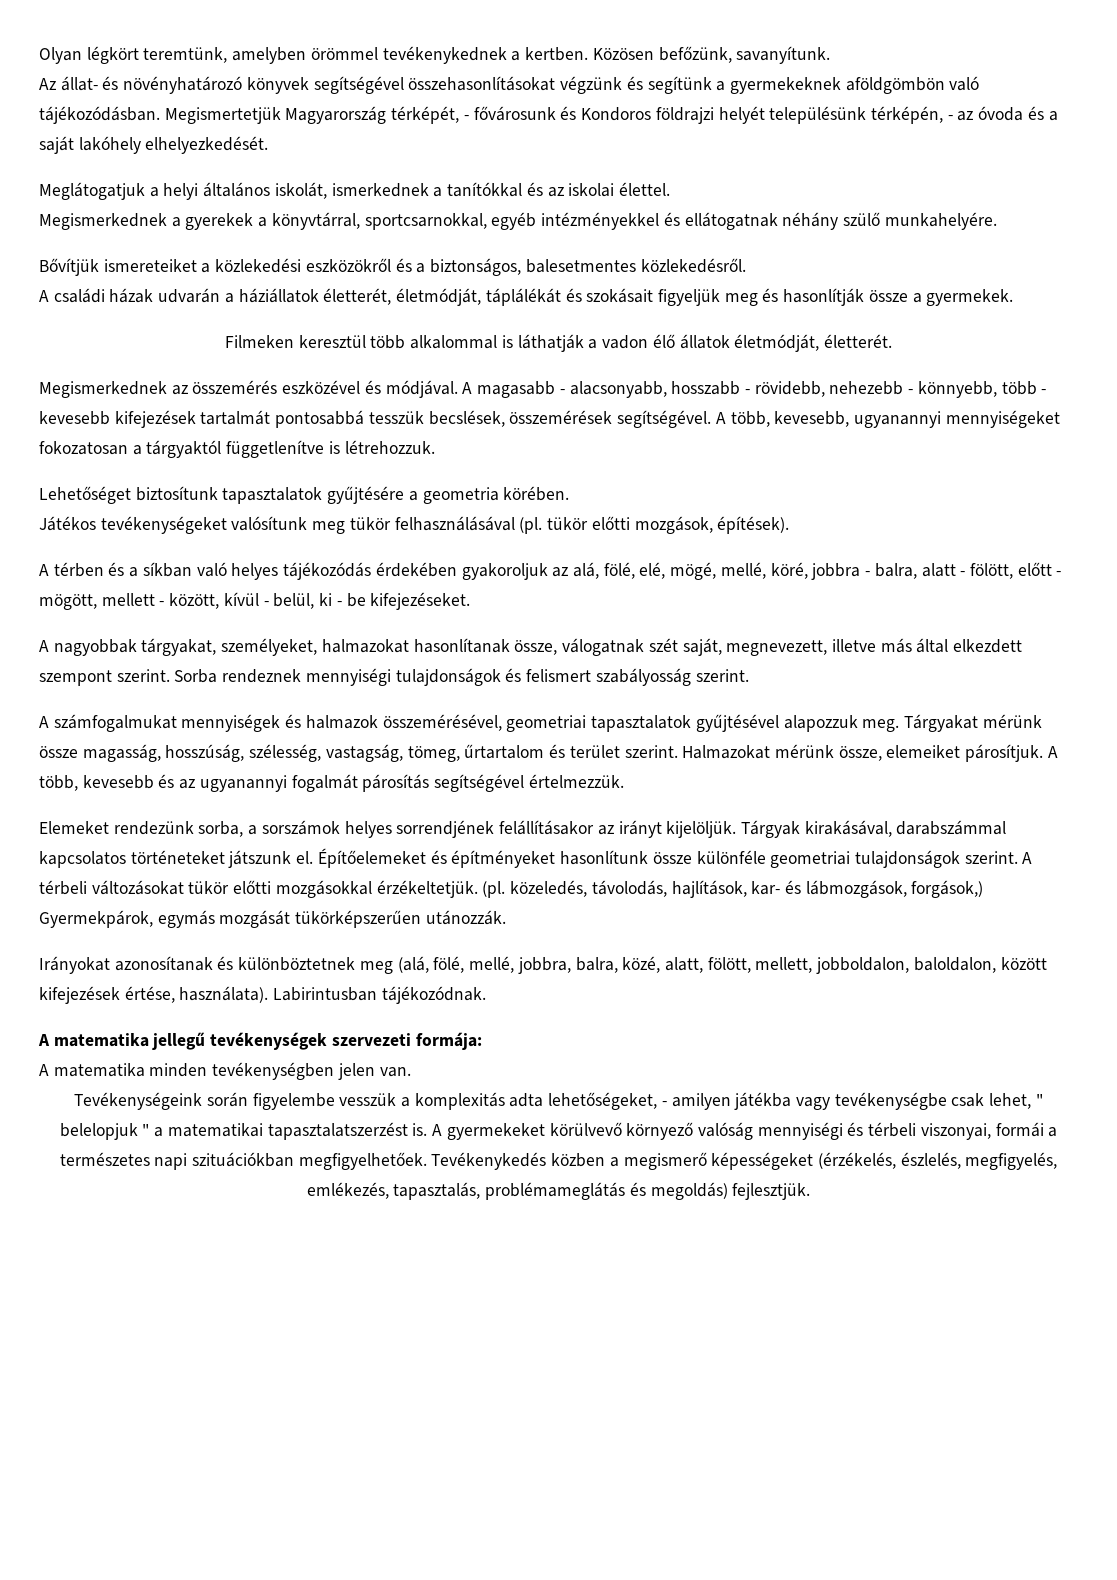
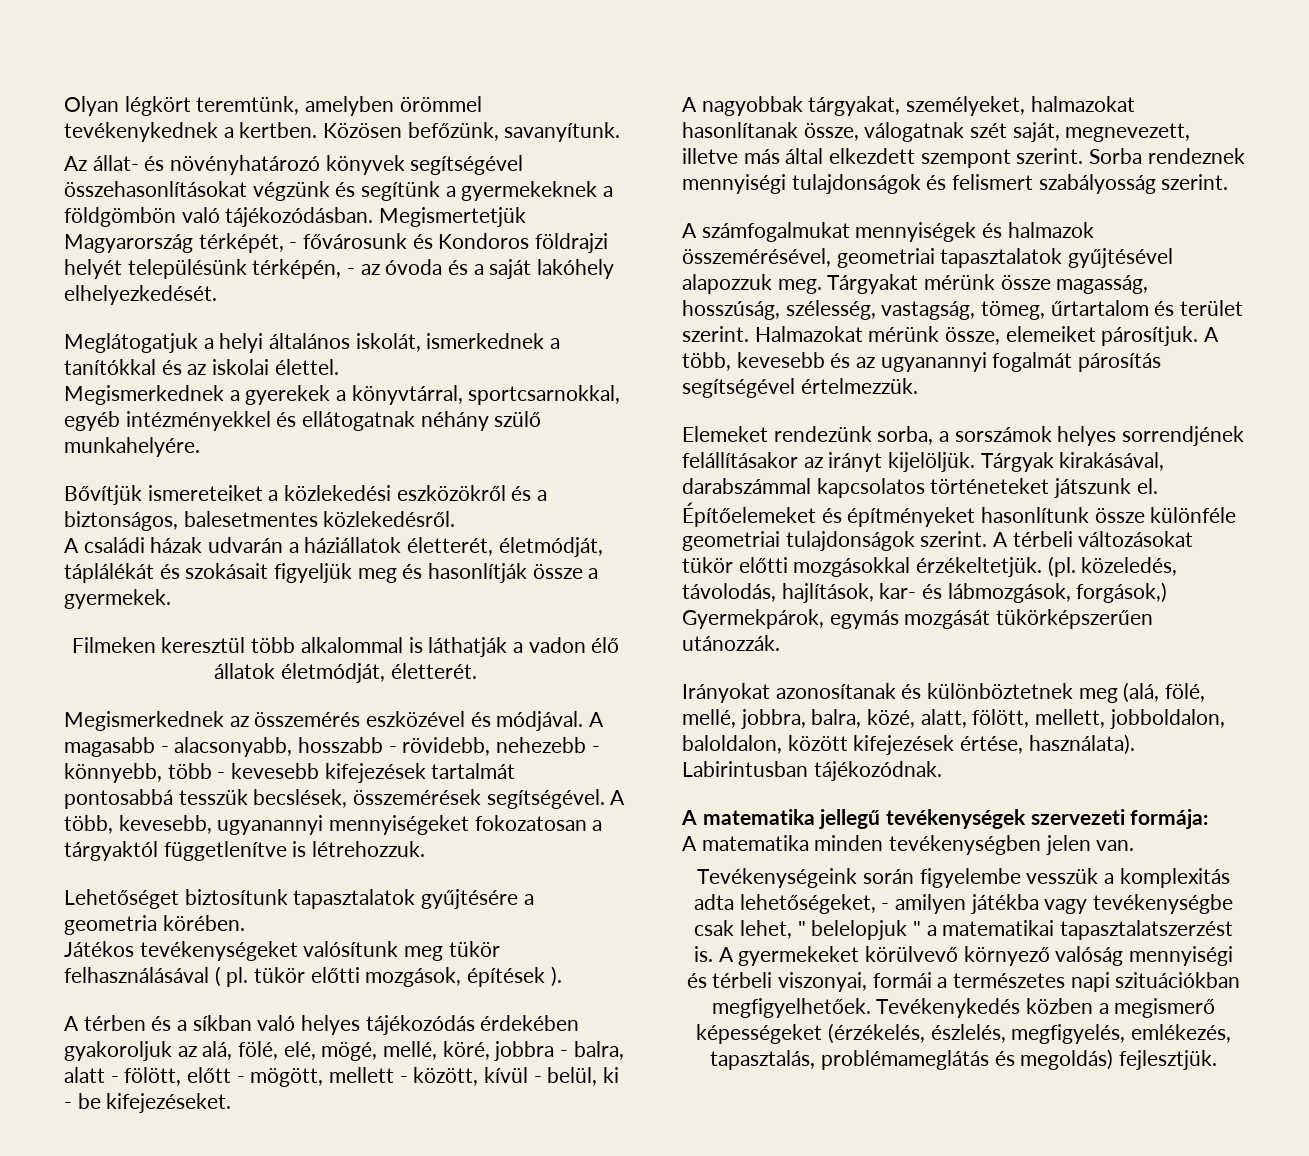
[845,77,945,94] aföldgömbön -> [603,186,614,197] [64,207,176,227] a földgömbön
[519,517,543,534] (pl. -> [214,966,249,987] ( pl.
[717,516,790,534] építések). -> [467,966,562,987] építések ).

